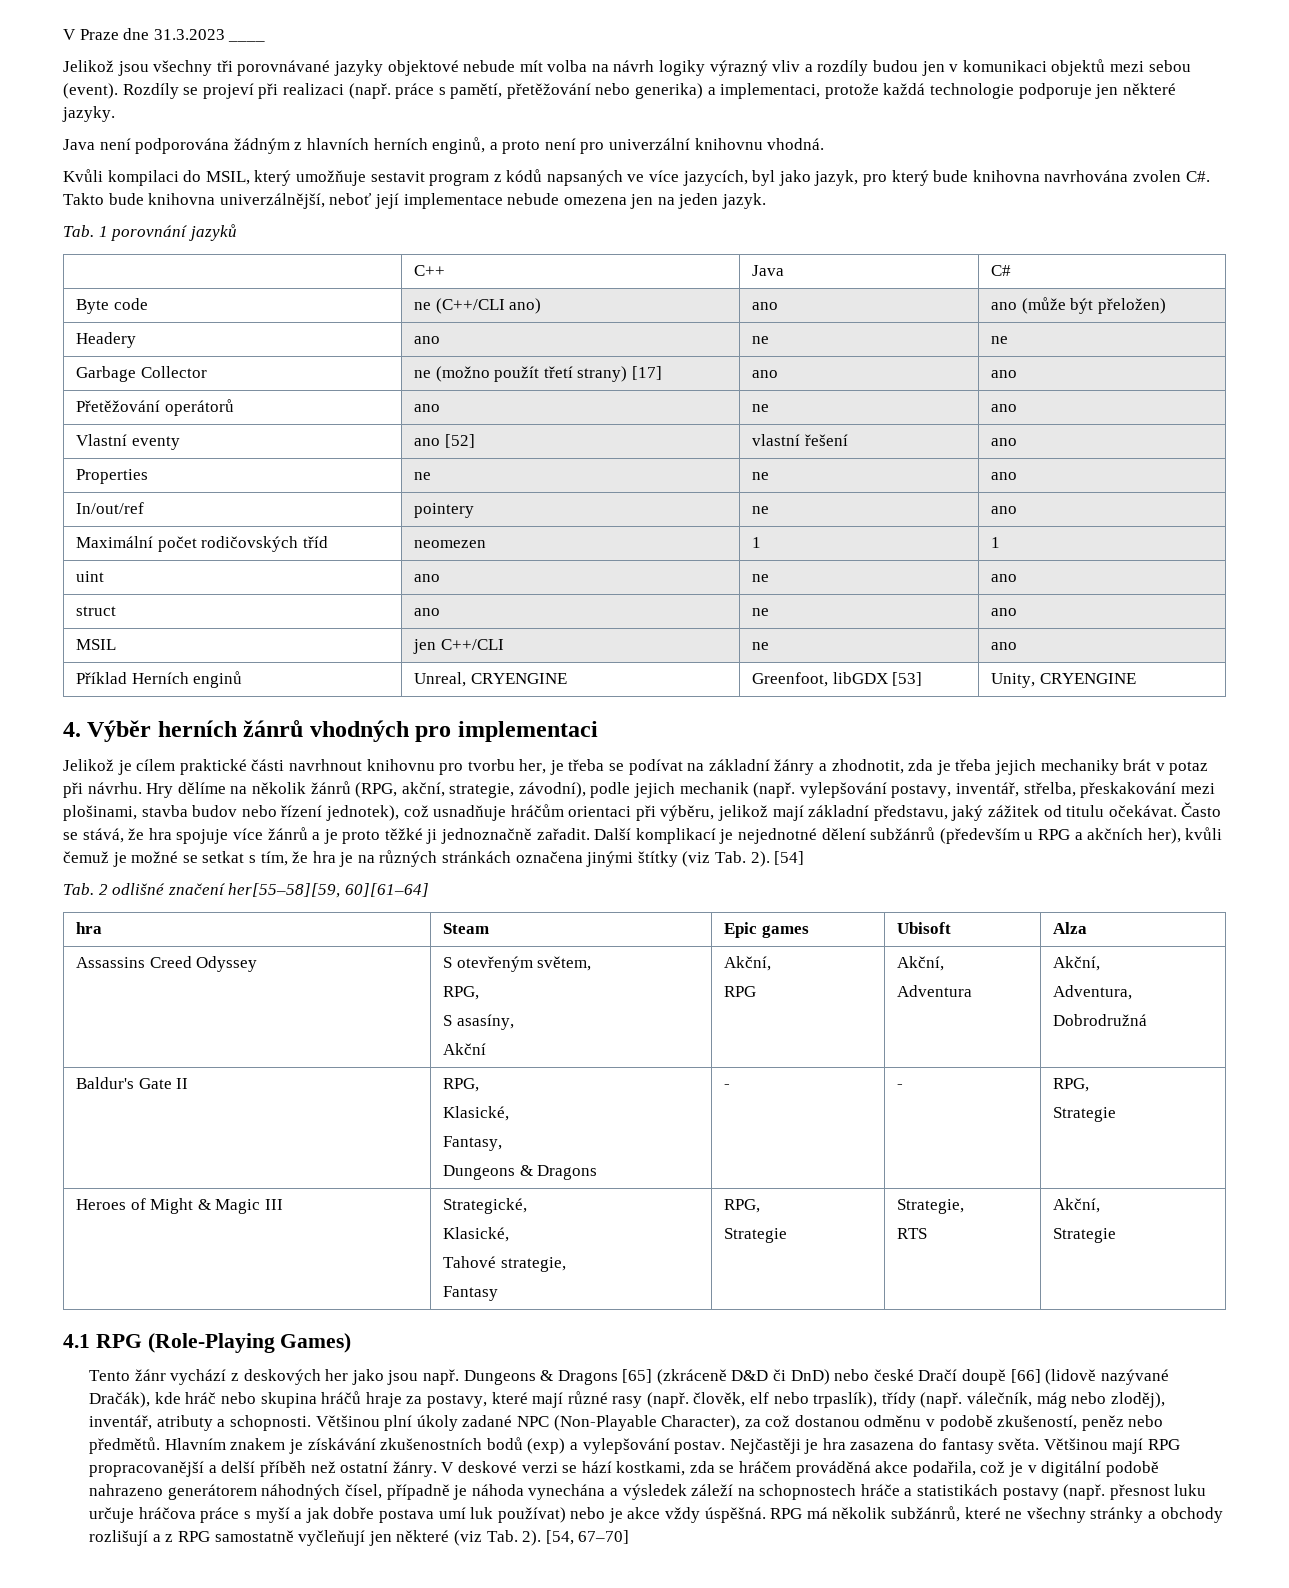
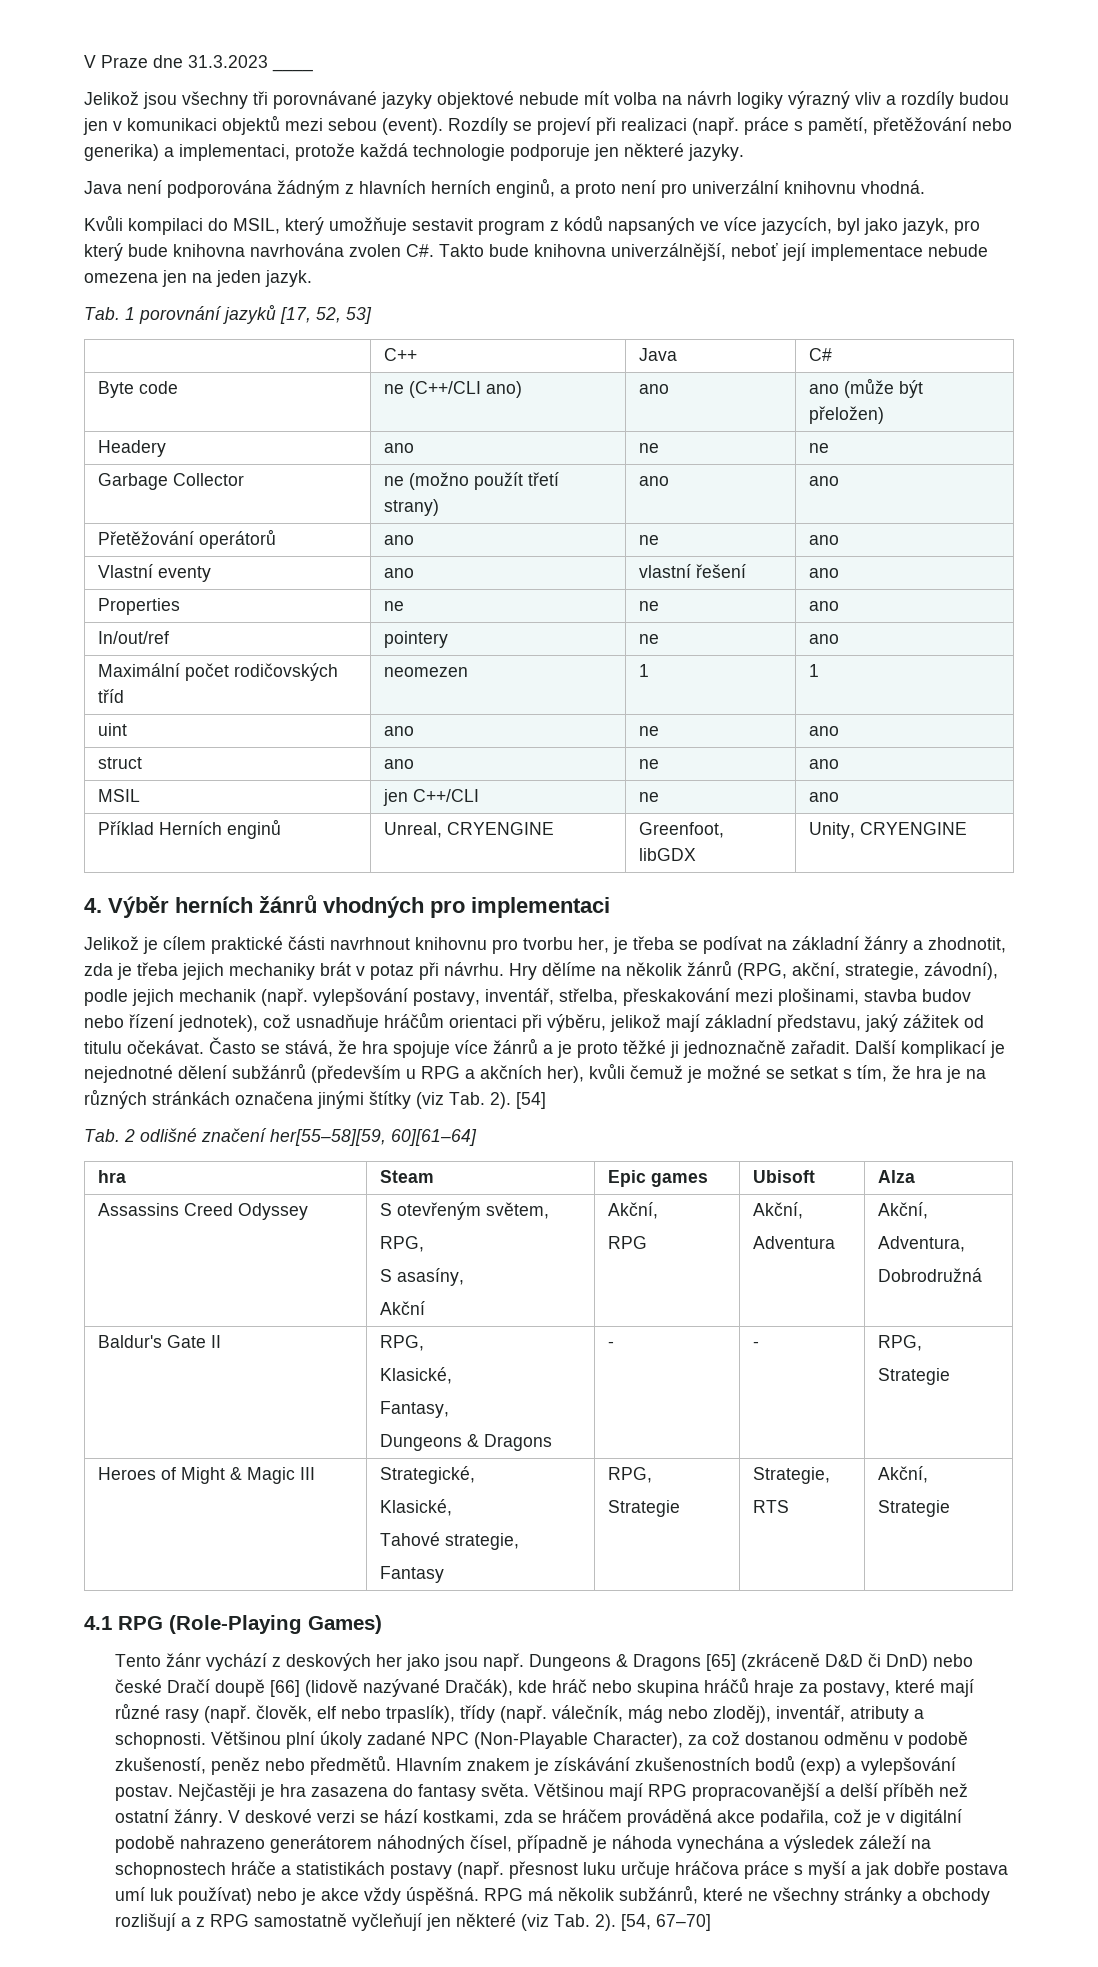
(237, 232) none -> [280,307,372,324] [17, 52, 53]
[631,366,662,380] [17] -> (439, 507) none
[444,434,475,448] [52] -> (414, 573) none
[892,672,923,686] [53] -> (696, 854) none

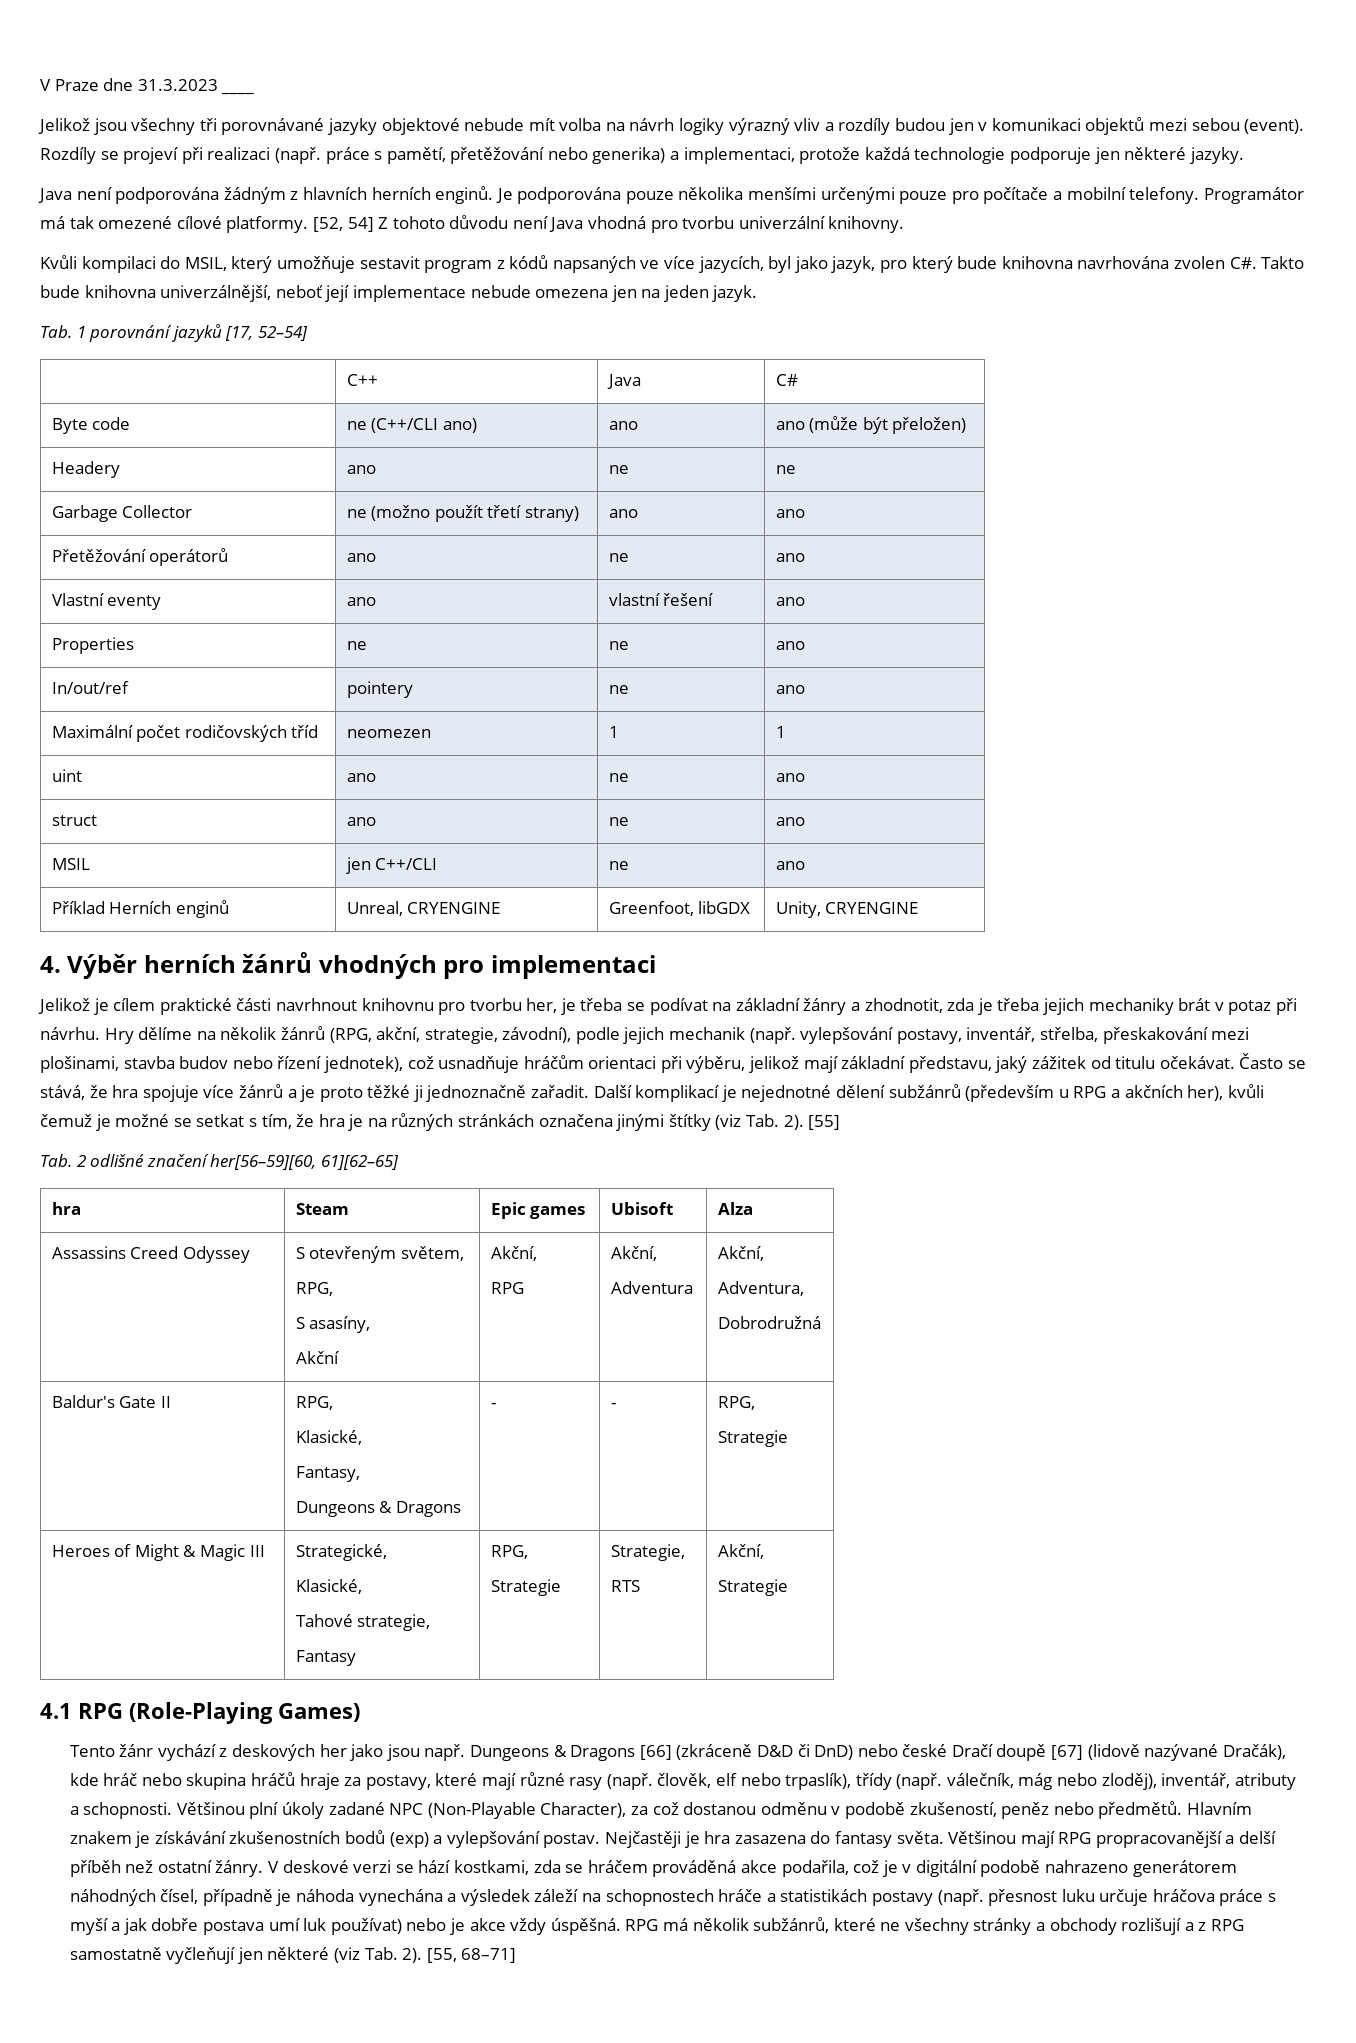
[496,178,925,198] enginů, a proto není pro univerzální knihovnu vhodná. -> [435,186,1304,204] [40,215,905,233] enginů. Je podporována pouze několika menšími určenými pouze pro počítače a mobilní telefony. Programátor má tak omezené cílové platformy. [52, 54] Z tohoto důvodu není Java vhodná pro tvorbu univerzální knihovny.
[316,307,372,324] 52, 53] -> [257,326,308,341] 52–54]
[516,1092,546,1109] [54] -> [808,1115,841,1130] [55]
[270,1129,477,1146] her[55–58][59, 60][61–64] -> [210,1154,399,1170] her[56–59][60, 61][62–65]
[705,1654,736,1671] [65] -> [639,1745,672,1760] [66]
[269,1680,300,1697] [66] -> [1051,1745,1084,1760] [67]
[620,1914,711,1931] [54, 67–70] -> [426,1948,517,1963] [55, 68–71]

